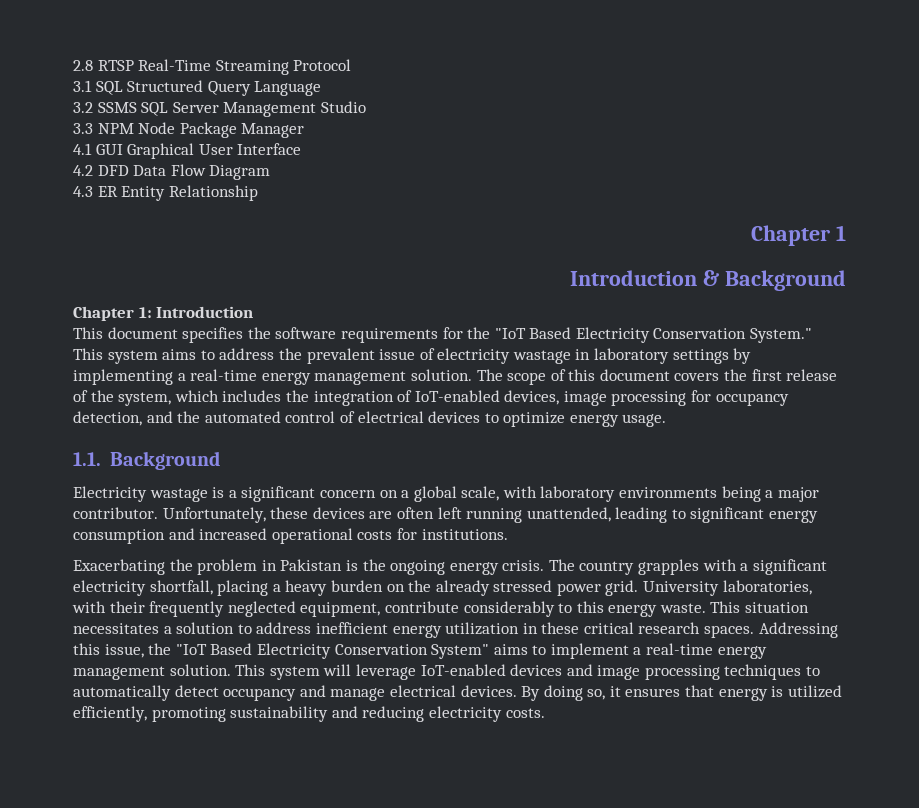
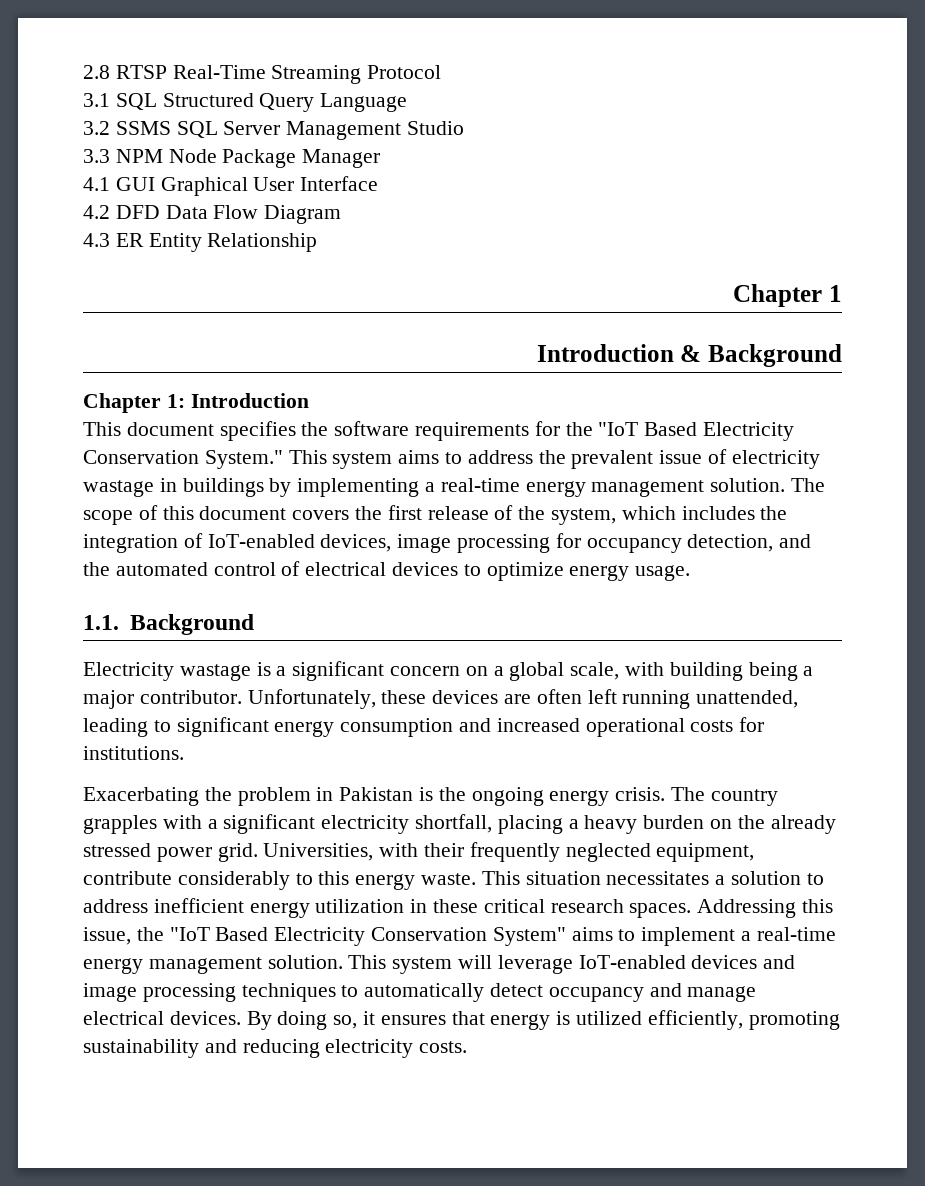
[594,348,729,364] laboratory settings -> [182,478,264,497] buildings
[540,486,718,502] laboratory environments -> [669,662,743,681] building
[643,580,812,596] University laboratories, -> [263,843,374,861] Universities,

